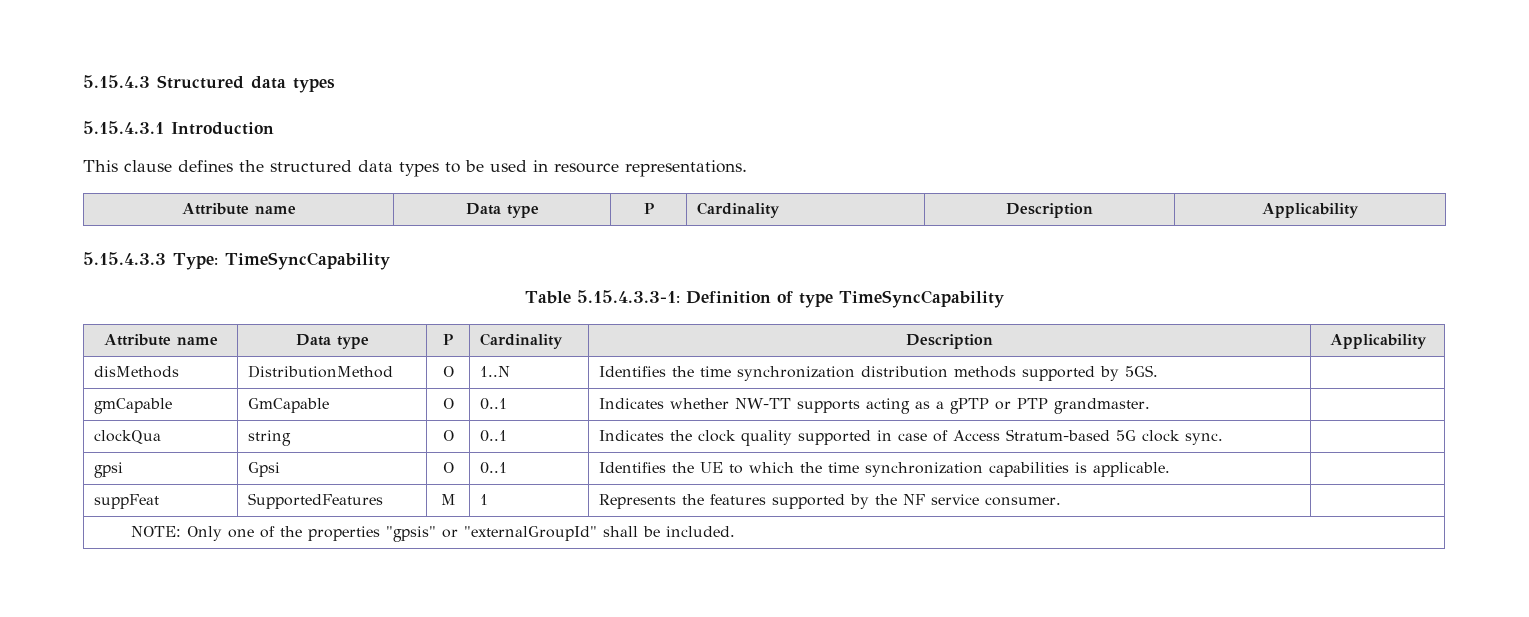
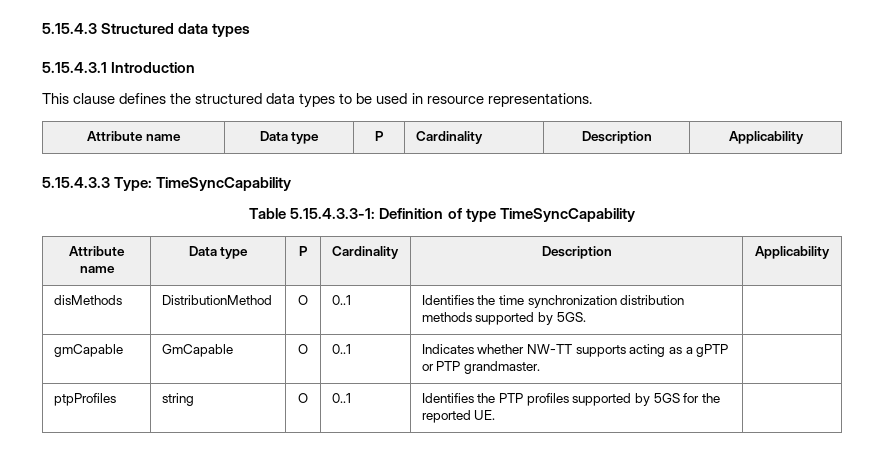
[480,366,511,377] 1..N -> [331,295,351,305] 0..1
[94,430,162,444] clockQua -> [53,393,116,406] ptpProfiles
[599,429,1224,446] [94,462,124,478] [248,462,281,477] [442,462,454,473] [480,462,508,474] [599,462,1171,477] [94,494,160,509] [248,493,384,509] [440,494,456,505] [480,494,489,505] [599,494,1062,509] [131,526,736,542] Indicates the clock quality supported in case of Access Stratum-based 5G clock sync. | // gpsi | Gpsi | O | 0..1 | Identifies the UE to which the time synchronization capabilities is applicable. | // suppFeat | SupportedFeatures | M | 1 | Represents the features supported by the NF service consumer. | // NOTE: Only one of the properties "gpsis" or "externalGroupId" shall be included. -> [421,393,720,406] [421,410,496,423] Identifies the PTP profiles supported by 5GS for the reported UE. |

